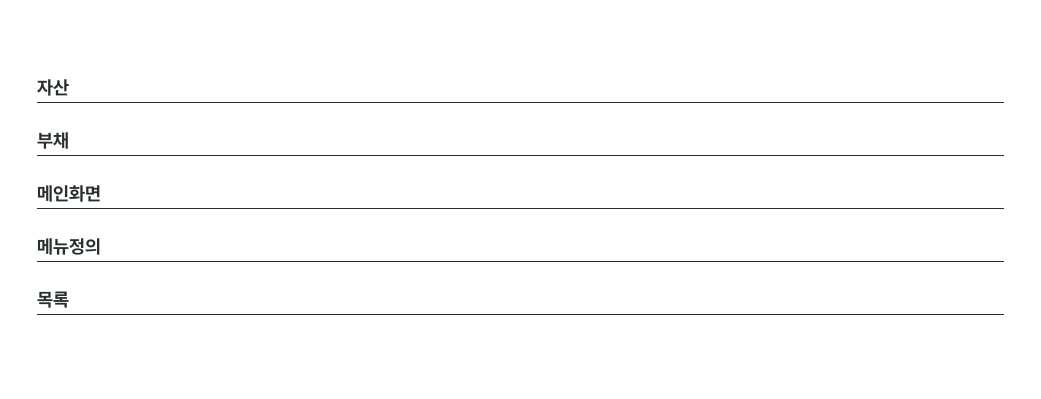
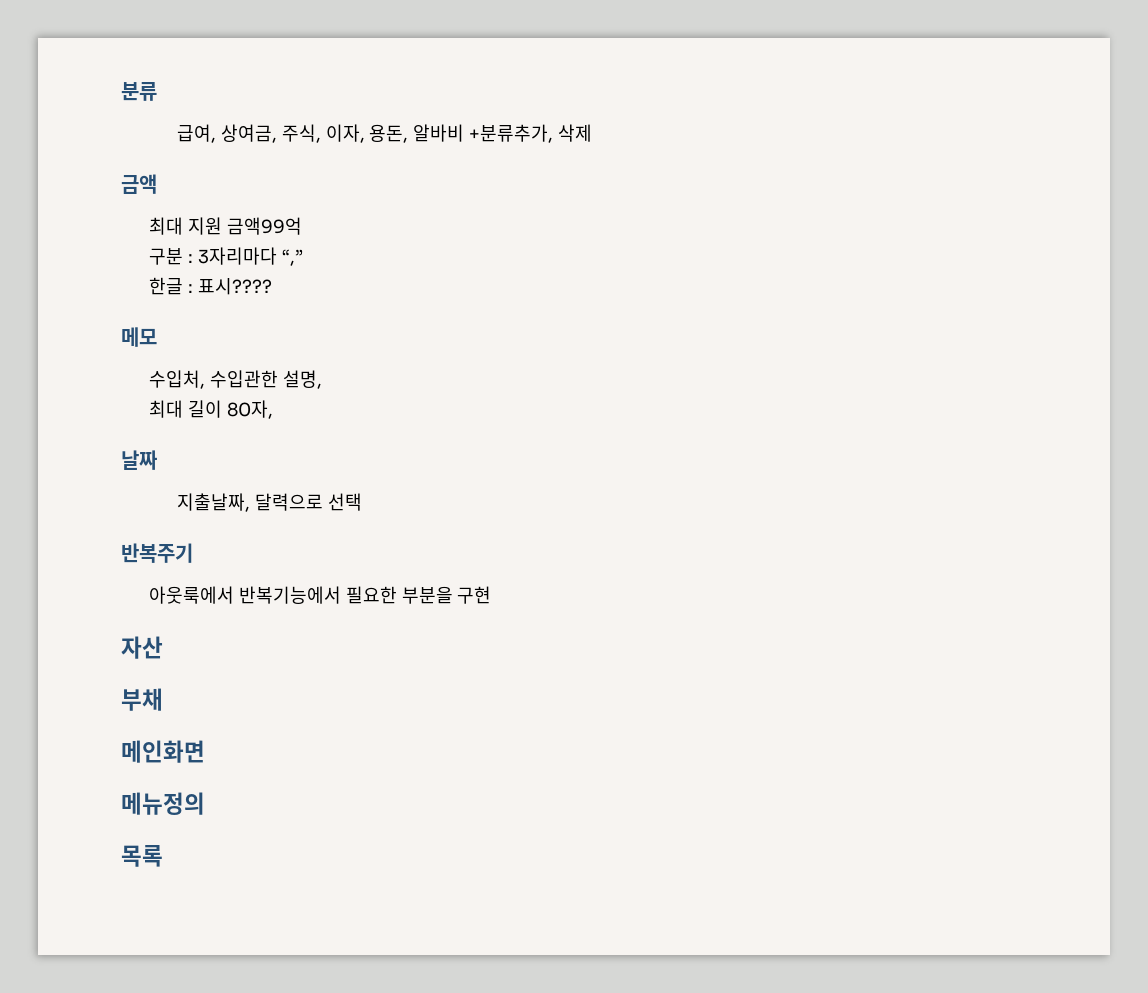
(37, 87) none -> [121,82,157,101] [177,124,593,143] [121,174,157,194] [149,217,302,235] [149,247,303,266] [149,277,272,295] [121,327,157,347] [149,370,322,389] [149,400,273,419] [121,450,157,470] [177,493,362,512] [121,543,193,563] [149,586,492,604] 분류 // 급여, 상여금, 주식, 이자, 용돈, 알바비 +분류추가, 삭제 // 금액 // 최대 지원 금액99억 // 구분 : 3자리마다 “,” // 한글 : 표시???? // 메모 // 수입처, 수입관한 설명, // 최대 길이 80자, // 날짜 // 지출날짜, 달력으로 선택 // 반복주기 // 아웃룩에서 반복기능에서 필요한 부분을 구현 //

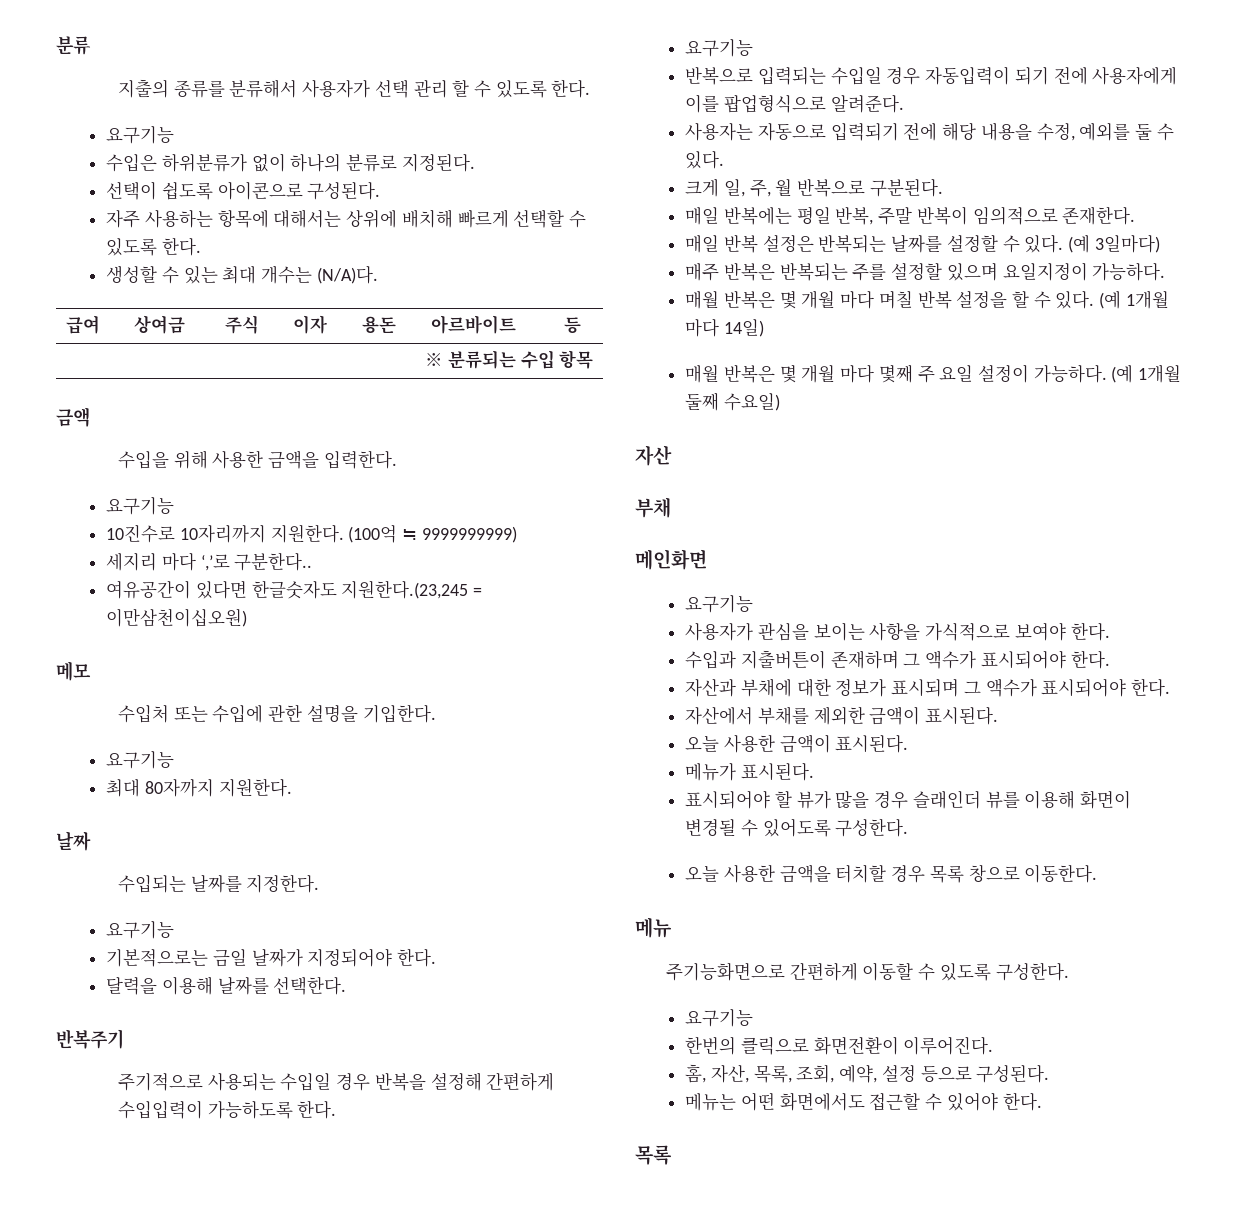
[177,124,593,143] [121,174,157,194] [149,217,302,235] [149,247,303,266] [149,277,272,295] [121,327,157,347] [149,370,322,389] [149,400,273,419] 급여, 상여금, 주식, 이자, 용돈, 알바비 +분류추가, 삭제 // 금액 // 최대 지원 금액99억 // 구분 : 3자리마다 “,” // 한글 : 표시???? // 메모 // 수입처, 수입관한 설명, // 최대 길이 80자, -> [117,79,591,98] [106,126,175,144] [106,153,475,172] [106,181,381,200] [106,209,587,228] [106,237,201,256] [106,265,378,284] [65,315,100,334] [133,315,185,334] [224,315,259,334] [292,315,327,334] [361,316,396,333] [430,315,516,334] [563,317,581,333] [425,350,594,369] [56,407,90,427] [117,450,397,469] [106,497,175,515] [106,524,517,543] [106,552,313,571] [106,580,483,599] [106,608,248,627] [56,661,91,681] [117,704,436,723] [106,751,175,769] [106,778,292,797] 지출의 종류를 분류해서 사용자가 선택 관리 할 수 있도록 한다. // 요구기능 // 수입은 하위분류가 없이 하나의 분류로 지정된다. // 선택이 쉽도록 아이콘으로 구성된다. // 자주 사용하는 항목에 대해서는 상위에 배치해 빠르게 선택할 수 있도록 한다. // 생성할 수 있는 최대 개수는 (N/A)다. // 급여 | 상여금 | 주식 | 이자 | 용돈 | 아르바이트 | 등 // ※ 분류되는 수입 항목 // 금액 // 수입을 위해 사용한 금액을 입력한다. // 요구기능 // 10진수로 10자리까지 지원한다. (100억 ≒ 9999999999) // 세지리 마다 ‘,’로 구분한다.. // 여유공간이 있다면 한글숫자도 지원한다.(23,245 = 이만삼천이십오원) // 메모 // 수입처 또는 수입에 관한 설명을 기입한다. // 요구기능 // 최대 80자까지 지원한다.
[177,493,362,512] [121,543,193,563] [149,586,492,604] [121,636,163,659] [121,688,163,711] [121,740,205,763] [121,792,205,815] 지출날짜, 달력으로 선택 // 반복주기 // 아웃룩에서 반복기능에서 필요한 부분을 구현 // 자산 // 부채 // 메인화면 // 메뉴정의 -> [117,874,320,893] [106,921,175,939] [106,948,437,967] [106,976,347,995] [56,1029,124,1049] [117,1072,555,1091] [117,1100,337,1119] [685,39,754,57] [685,66,1178,85] [685,94,904,113] [685,122,1174,141] [685,150,725,169] [685,178,943,197] [685,206,1136,225] [685,234,1160,253] [685,262,1166,281] [685,290,1169,309] [685,318,764,337] [685,364,1182,383] [685,392,780,411] [635,445,672,466] [635,497,671,518] [635,549,707,570] [685,595,754,613] [685,622,1110,641] [685,650,1110,669] [685,678,1171,697] [685,706,999,725] [685,734,909,753] [685,762,814,781] [685,790,1132,809] [685,818,909,837] [685,864,1098,883] [635,917,672,938] [665,962,1069,981] [685,1009,754,1027] [685,1036,994,1055] [685,1064,1050,1083] [685,1092,1042,1111] 수입되는 날짜를 지정한다. // 요구기능 // 기본적으로는 금일 날짜가 지정되어야 한다. // 달력을 이용해 날짜를 선택한다. // 반복주기 // 주기적으로 사용되는 수입일 경우 반복을 설정해 간편하게 수입입력이 가능하도록 한다. // 요구기능 // 반복으로 입력되는 수입일 경우 자동입력이 되기 전에 사용자에게 이를 팝업형식으로 알려준다. // 사용자는 자동으로 입력되기 전에 해당 내용을 수정, 예외를 둘 수 있다. // 크게 일, 주, 월 반복으로 구분된다. // 매일 반복에는 평일 반복, 주말 반복이 임의적으로 존재한다. // 매일 반복 설정은 반복되는 날짜를 설정할 수 있다. (예 3일마다) // 매주 반복은 반복되는 주를 설정할 있으며 요일지정이 가능하다. // 매월 반복은 몇 개월 마다 며칠 반복 설정을 할 수 있다. (예 1개월 마다 14일) // 매월 반복은 몇 개월 마다 몇째 주 요일 설정이 가능하다. (예 1개월 둘째 수요일) // 자산 // 부채 // 메인화면 // 요구기능 // 사용자가 관심을 보이는 사항을 가식적으로 보여야 한다. // 수입과 지출버튼이 존재하며 그 액수가 표시되어야 한다. // 자산과 부채에 대한 정보가 표시되며 그 액수가 표시되어야 한다. // 자산에서 부채를 제외한 금액이 표시된다. // 오늘 사용한 금액이 표시된다. // 메뉴가 표시된다. // 표시되어야 할 뷰가 많을 경우 슬래인더 뷰를 이용해 화면이 변경될 수 있어도록 구성한다. // 오늘 사용한 금액을 터치할 경우 목록 창으로 이동한다. // 메뉴 // 주기능화면으로 간편하게 이동할 수 있도록 구성한다. // 요구기능 // 한번의 클릭으로 화면전환이 이루어진다. // 홈, 자산, 목록, 조회, 예약, 설정 등으로 구성된다. // 메뉴는 어떤 화면에서도 접근할 수 있어야 한다.

